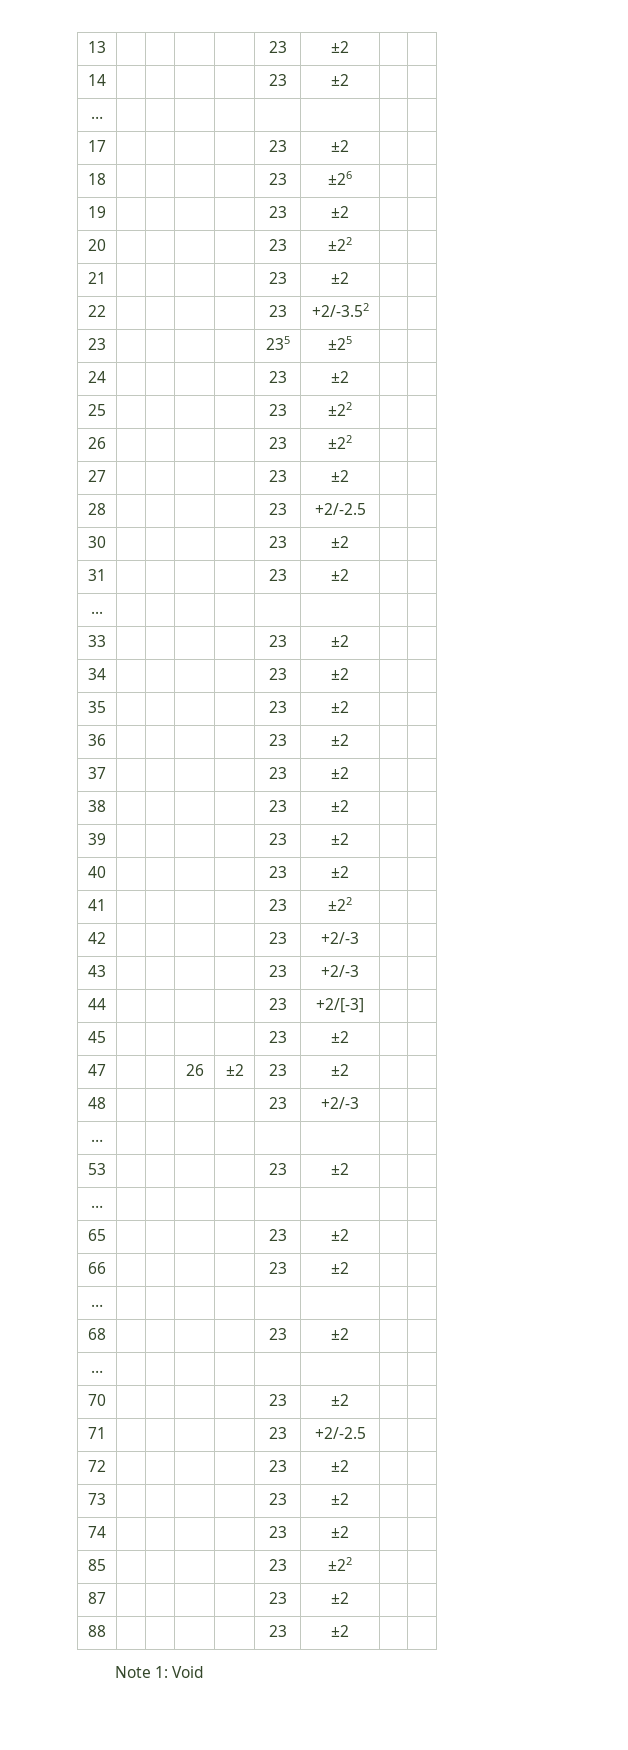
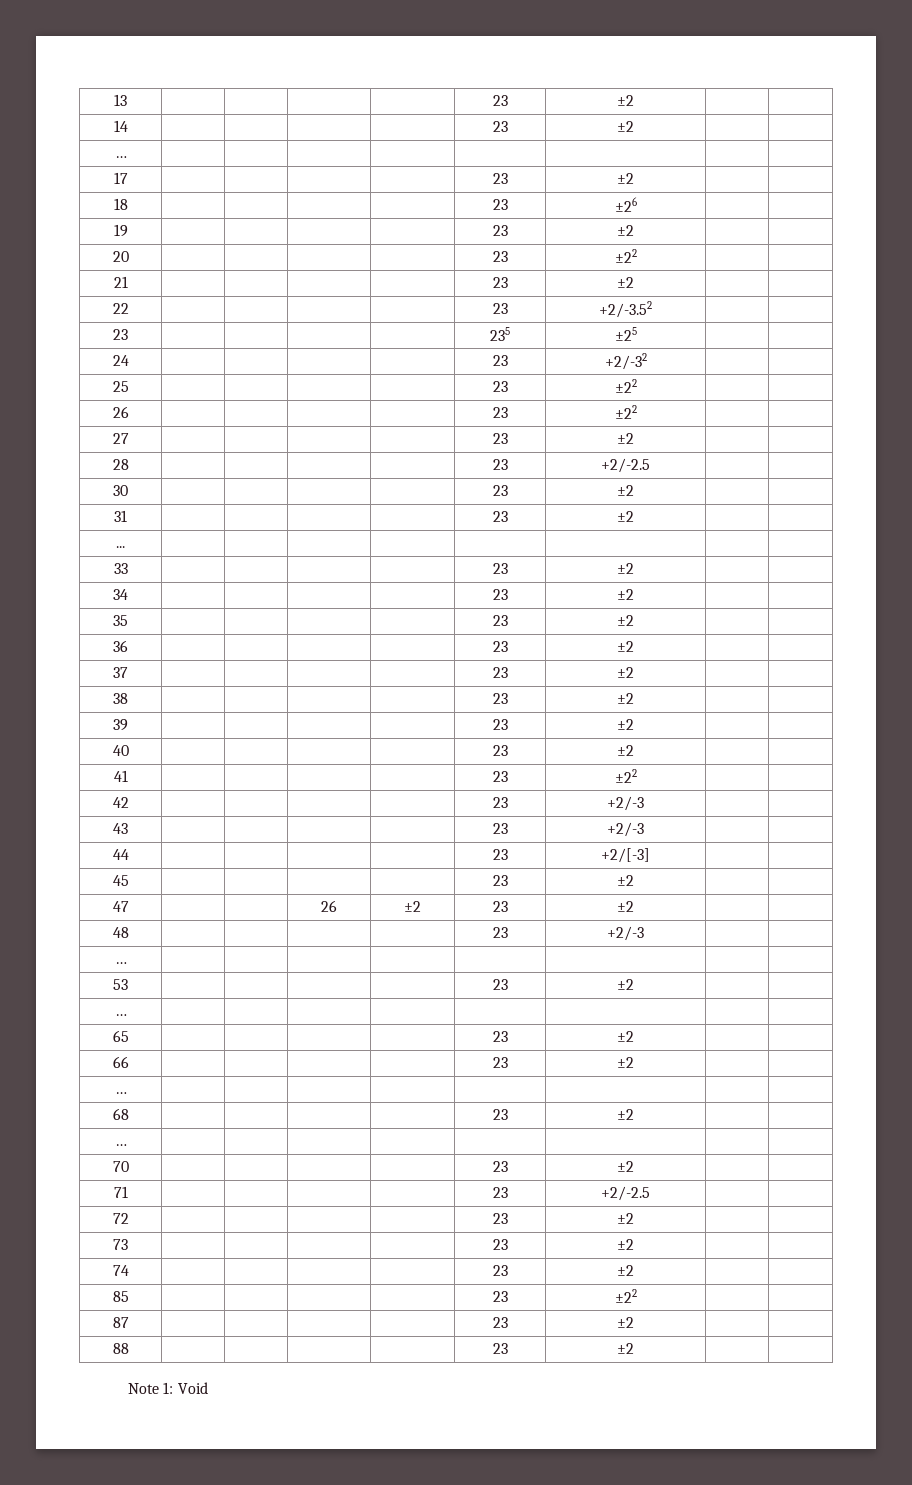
[331,371,349,383] ±2 -> [604,353,647,370] +2/-32

